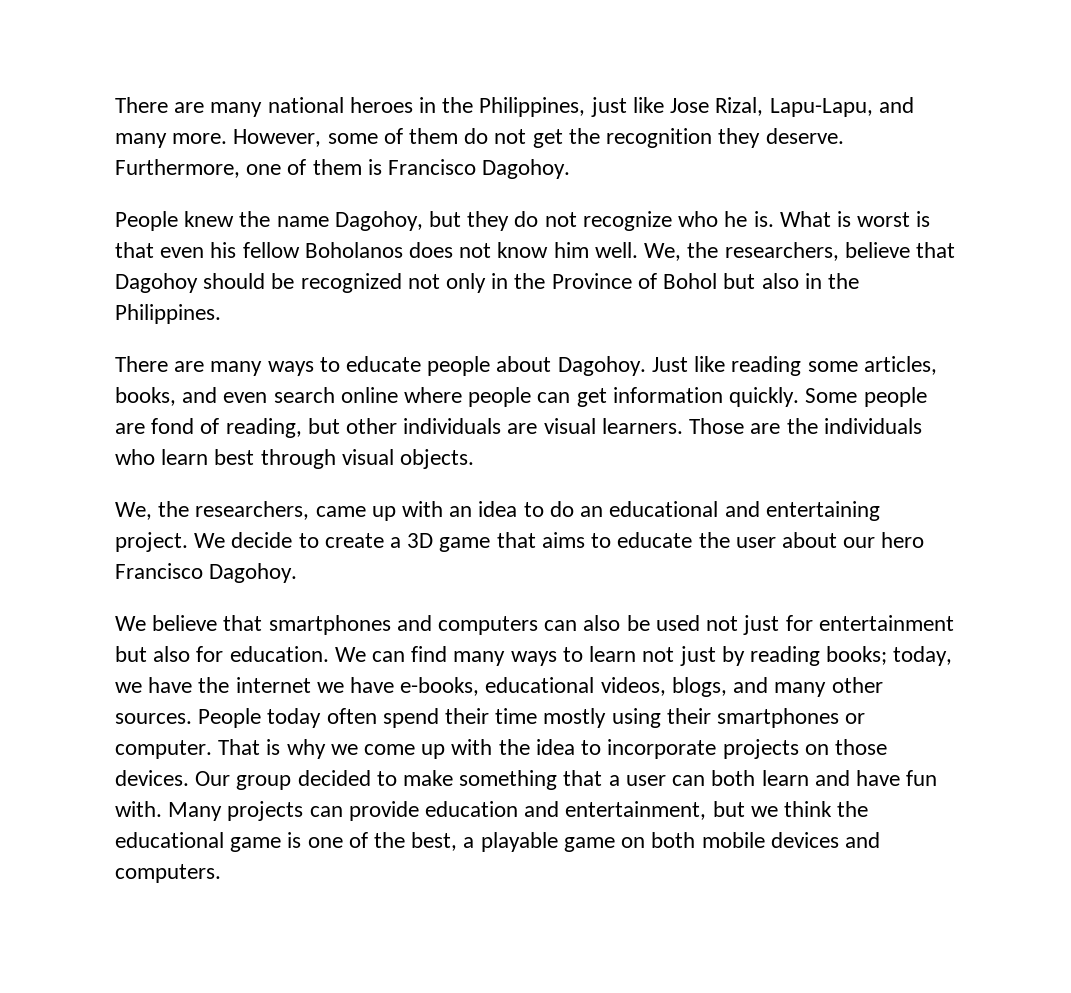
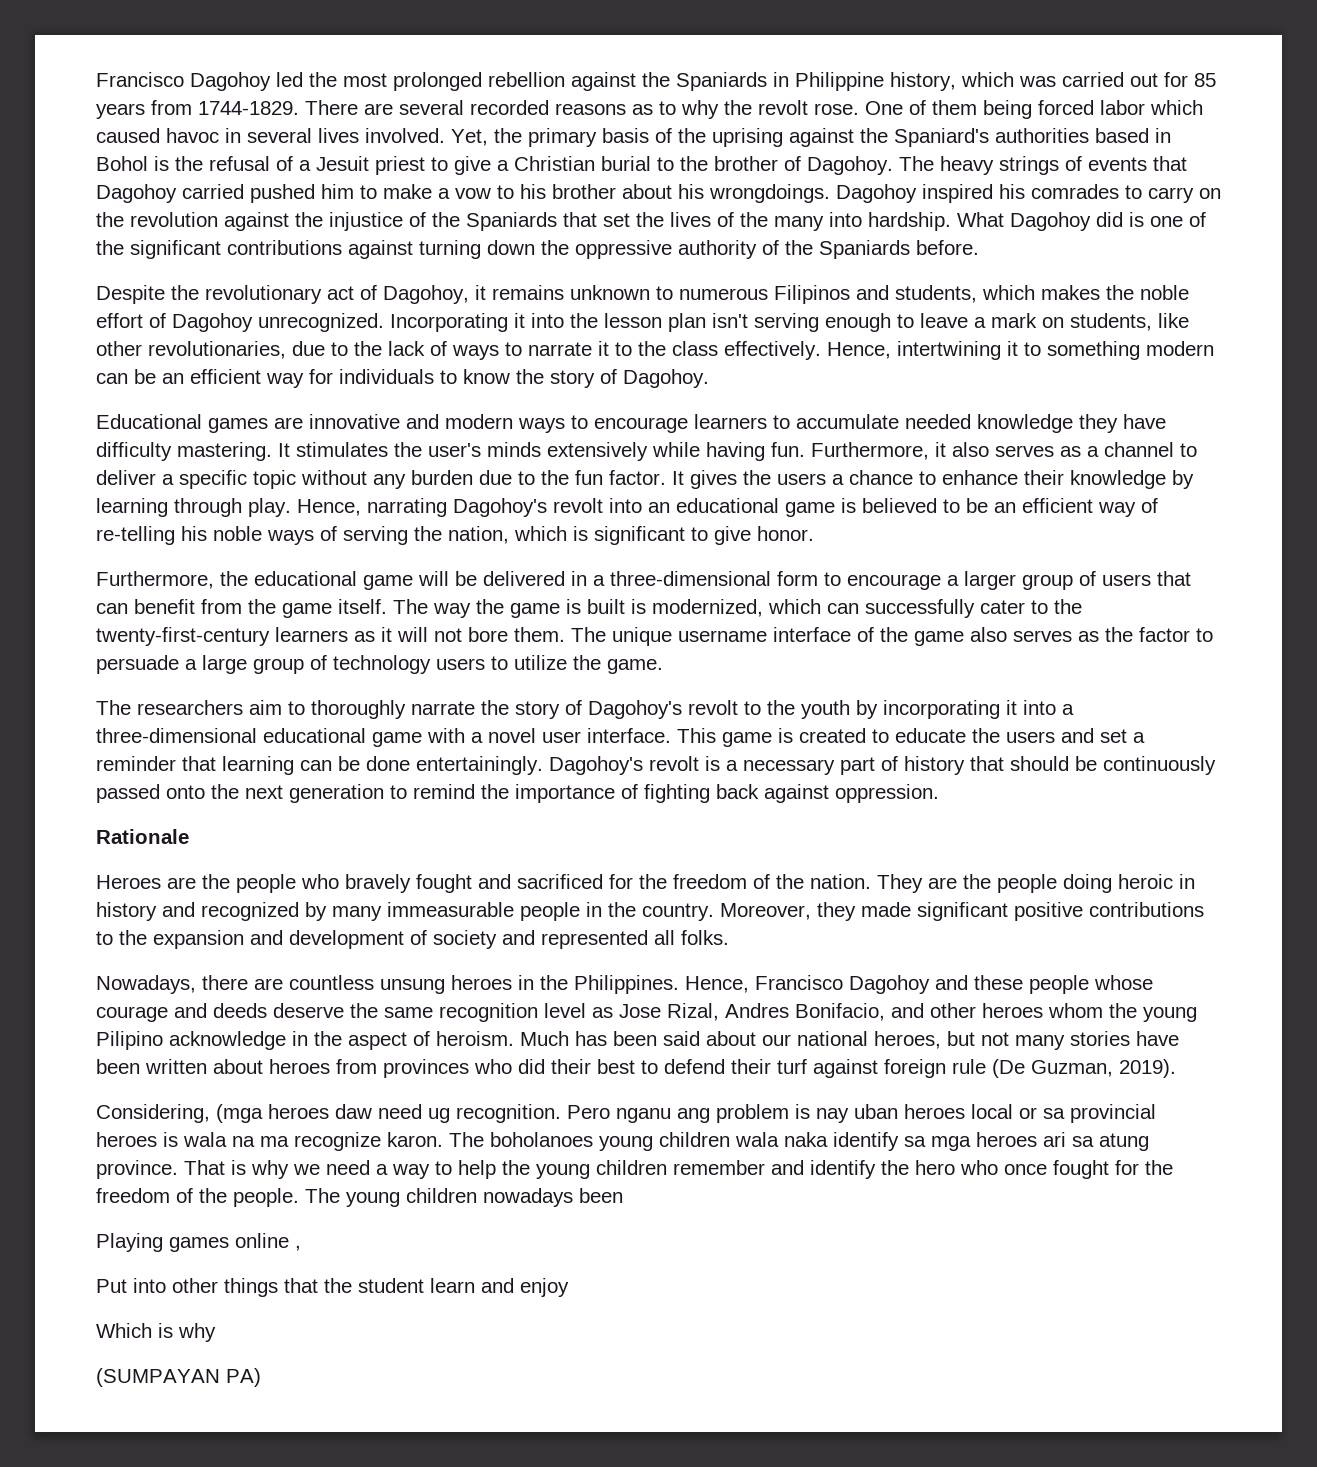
[115,97,914,117] [115,128,844,148] [115,159,571,179] [115,211,931,231] [115,242,955,261] [115,273,859,293] [115,304,221,324] [115,356,937,376] [115,387,927,407] [115,418,922,438] [115,449,475,469] [115,501,880,521] [115,532,925,552] [115,563,298,583] [115,615,954,635] [115,646,953,666] [115,677,883,697] [115,708,866,728] [115,739,887,759] [115,770,938,790] [115,801,869,821] [115,832,880,852] [115,864,221,883] There are many national heroes in the Philippines, just like Jose Rizal, Lapu-Lapu, and many more. However, some of them do not get the recognition they deserve. Furthermore, one of them is Francisco Dagohoy. // People knew the name Dagohoy, but they do not recognize who he is. What is worst is that even his fellow Boholanos does not know him well. We, the researchers, believe that Dagohoy should be recognized not only in the Province of Bohol but also in the Philippines. // There are many ways to educate people about Dagohoy. Just like reading some articles, books, and even search online where people can get information quickly. Some people are fond of reading, but other individuals are visual learners. Those are the individuals who learn best through visual objects. // We, the researchers, came up with an idea to do an educational and entertaining project. We decide to create a 3D game that aims to educate the user about our hero Francisco Dagohoy. // We believe that smartphones and computers can also be used not just for entertainment but also for education. We can find many ways to learn not just by reading books; today, we have the internet we have e-books, educational videos, blogs, and many other sources. People today often spend their time mostly using their smartphones or computer. That is why we come up with the idea to incorporate projects on those devices. Our group decided to make something that a user can both learn and have fun with. Many projects can provide education and entertainment, but we think the educational game is one of the best, a playable game on both mobile devices and computers. -> [96,72,1216,91] [96,100,1203,119] [96,128,1171,147] [96,156,1187,175] [96,184,1221,203] [96,212,1206,231] [96,240,979,259] [96,285,1189,304] [96,313,1189,332] [96,341,1214,360] [96,369,709,388] [96,414,1166,433] [96,442,1197,461] [96,470,1194,489] [96,498,1158,517] [96,526,814,545] [96,571,1191,590] [96,599,1082,618] [96,627,1213,646] [96,655,663,674] [96,700,1074,719] [96,728,1145,747] [96,756,1216,775] [96,784,939,803] [96,829,189,844] [96,874,1195,893] [96,902,1204,921] [96,930,729,949] [96,975,1153,994] [96,1003,1197,1022] [96,1031,1179,1050] [96,1059,1176,1078] [96,1104,1156,1123] [96,1132,1149,1151] [96,1160,1173,1179] [96,1188,623,1207] [96,1233,301,1252] [96,1278,569,1297] [96,1323,216,1342] [96,1368,261,1387] Francisco Dagohoy led the most prolonged rebellion against the Spaniards in Philippine history, which was carried out for 85 years from 1744-1829. There are several recorded reasons as to why the revolt rose. One of them being forced labor which caused havoc in several lives involved. Yet, the primary basis of the uprising against the Spaniard's authorities based in Bohol is the refusal of a Jesuit priest to give a Christian burial to the brother of Dagohoy. The heavy strings of events that Dagohoy carried pushed him to make a vow to his brother about his wrongdoings. Dagohoy inspired his comrades to carry on the revolution against the injustice of the Spaniards that set the lives of the many into hardship. What Dagohoy did is one of the significant contributions against turning down the oppressive authority of the Spaniards before. // Despite the revolutionary act of Dagohoy, it remains unknown to numerous Filipinos and students, which makes the noble effort of Dagohoy unrecognized. Incorporating it into the lesson plan isn't serving enough to leave a mark on students, like other revolutionaries, due to the lack of ways to narrate it to the class effectively. Hence, intertwining it to something modern can be an efficient way for individuals to know the story of Dagohoy. // Educational games are innovative and modern ways to encourage learners to accumulate needed knowledge they have difficulty mastering. It stimulates the user's minds extensively while having fun. Furthermore, it also serves as a channel to deliver a specific topic without any burden due to the fun factor. It gives the users a chance to enhance their knowledge by learning through play. Hence, narrating Dagohoy's revolt into an educational game is believed to be an efficient way of re-telling his noble ways of serving the nation, which is significant to give honor. // Furthermore, the educational game will be delivered in a three-dimensional form to encourage a larger group of users that can benefit from the game itself. The way the game is built is modernized, which can successfully cater to the twenty-first-century learners as it will not bore them. The unique username interface of the game also serves as the factor to persuade a large group of technology users to utilize the game. // The researchers aim to thoroughly narrate the story of Dagohoy's revolt to the youth by incorporating it into a three-dimensional educational game with a novel user interface. This game is created to educate the users and set a reminder that learning can be done entertainingly. Dagohoy's revolt is a necessary part of history that should be continuously passed onto the next generation to remind the importance of fighting back against oppression. // Rationale // Heroes are the people who bravely fought and sacrificed for the freedom of the nation. They are the people doing heroic in history and recognized by many immeasurable people in the country. Moreover, they made significant positive contributions to the expansion and development of society and represented all folks. // Nowadays, there are countless unsung heroes in the Philippines. Hence, Francisco Dagohoy and these people whose courage and deeds deserve the same recognition level as Jose Rizal, Andres Bonifacio, and other heroes whom the young Pilipino acknowledge in the aspect of heroism. Much has been said about our national heroes, but not many stories have been written about heroes from provinces who did their best to defend their turf against foreign rule (De Guzman, 2019). // Considering, (mga heroes daw need ug recognition. Pero nganu ang problem is nay uban heroes local or sa provincial heroes is wala na ma recognize karon. The boholanoes young children wala naka identify sa mga heroes ari sa atung province. That is why we need a way to help the young children remember and identify the hero who once fought for the freedom of the people. The young children nowadays been // Playing games online , // Put into other things that the student learn and enjoy // Which is why // (SUMPAYAN PA)

